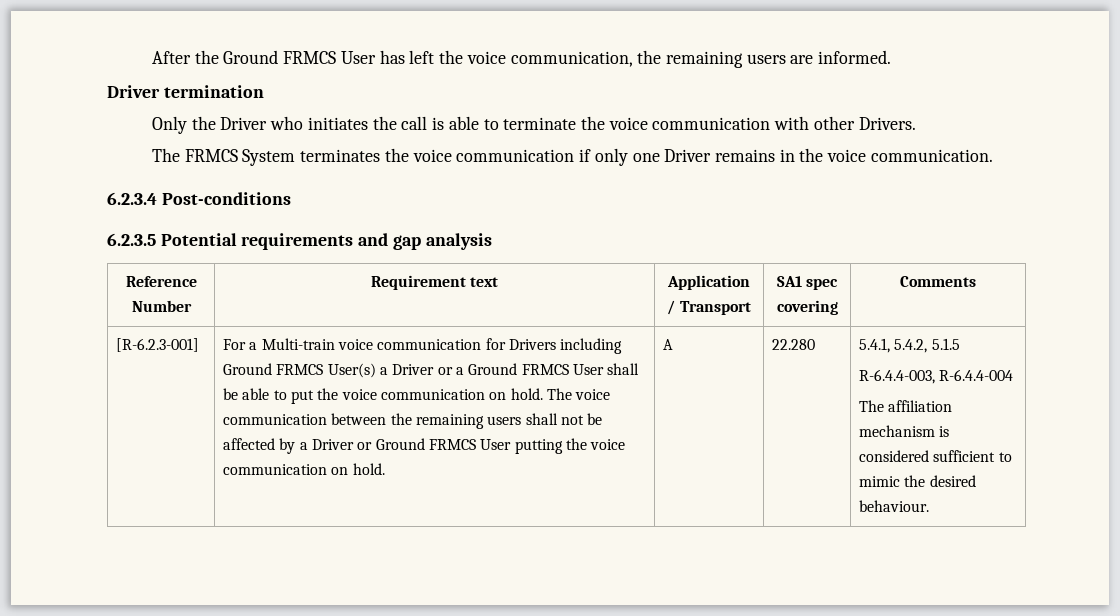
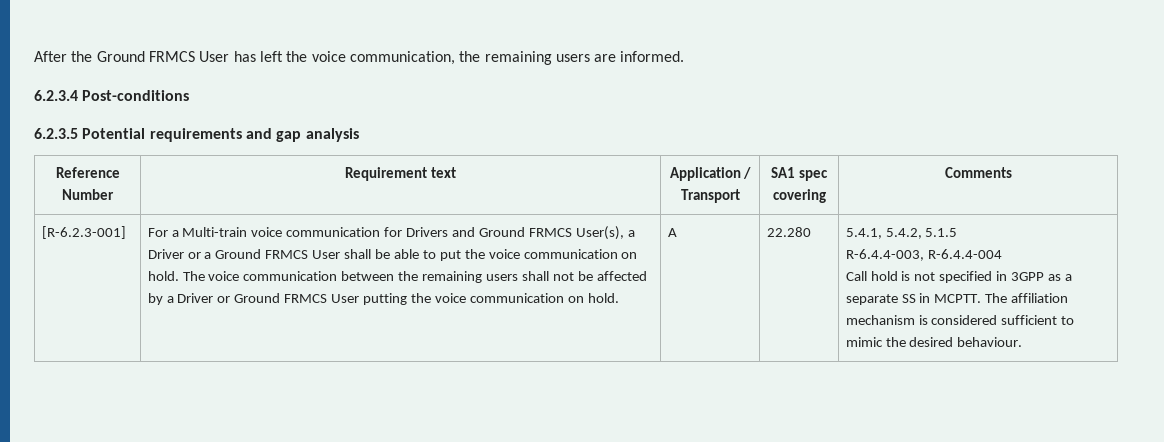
[107,85,264,98] [152,116,916,134] [152,148,993,166] // Driver termination // Only the Driver who initiates the call is able to terminate the voice communication with other Drivers. // The FRMCS System terminates the voice communication if only one Driver remains in the voice communication. -> (685, 56) none
[560,338,623,354] [223,363,376,378] including Ground FRMCS User(s) -> [452,226,624,240] and Ground FRMCS User(s),
(1014, 375) none -> [845,271,1072,283] [845,293,982,305] Call hold is not specified in 3GPP as a separate SS in MCPTT.

